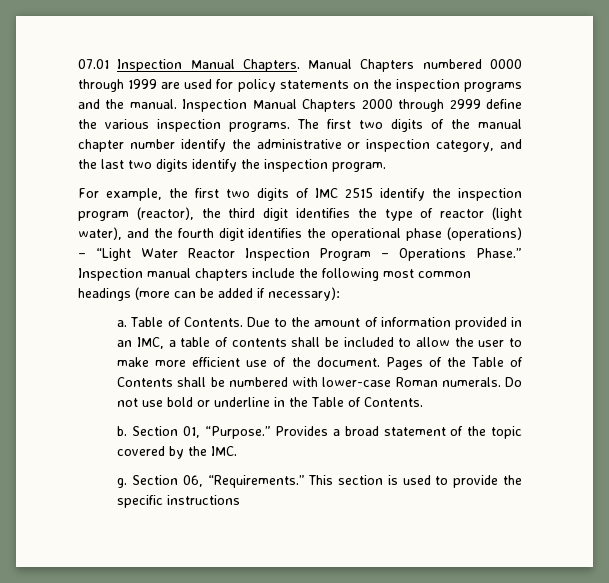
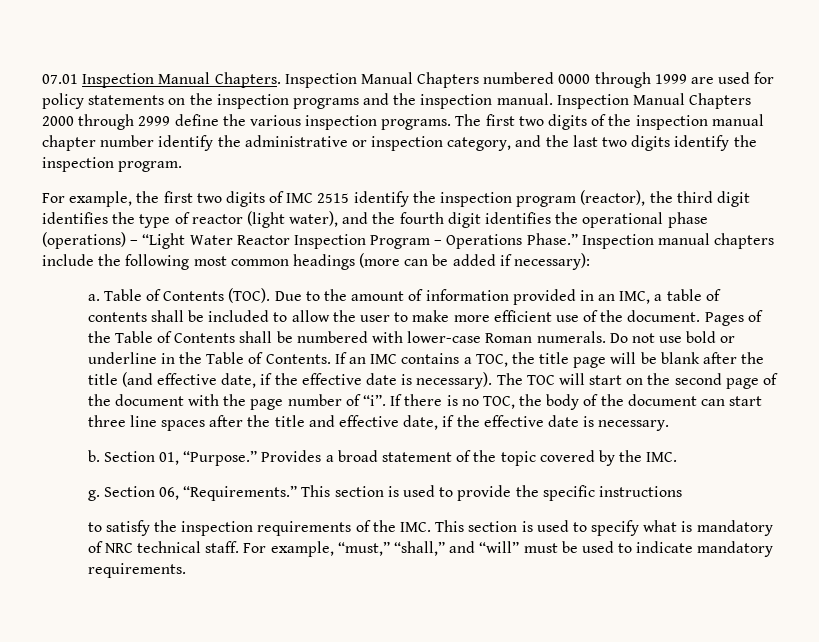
(300, 65) none -> [284,73,357,88] Inspection
(125, 104) none -> [420,94,493,109] inspection
(470, 124) none -> [635,115,708,130] inspection
[183,317,243,327] Contents. -> [163,288,271,303] Contents (TOC).
(424, 402) none -> [334,352,765,368] [87,372,778,389] [87,394,763,410] [87,415,670,431] If an IMC contains a TOC, the title page will be blank after the title (and effective date, if the effective date is necessary). The TOC will start on the second page of the document with the page number of “i”. If there is no TOC, the body of the document can start three line spaces after the title and effective date, if the effective date is necessary.
(241, 500) none -> [87,520,773,536] [87,541,774,557] [87,563,186,578] // to satisfy the inspection requirements of the IMC. This section is used to specify what is mandatory of NRC technical staff. For example, “must,” “shall,” and “will” must be used to indicate mandatory requirements.

